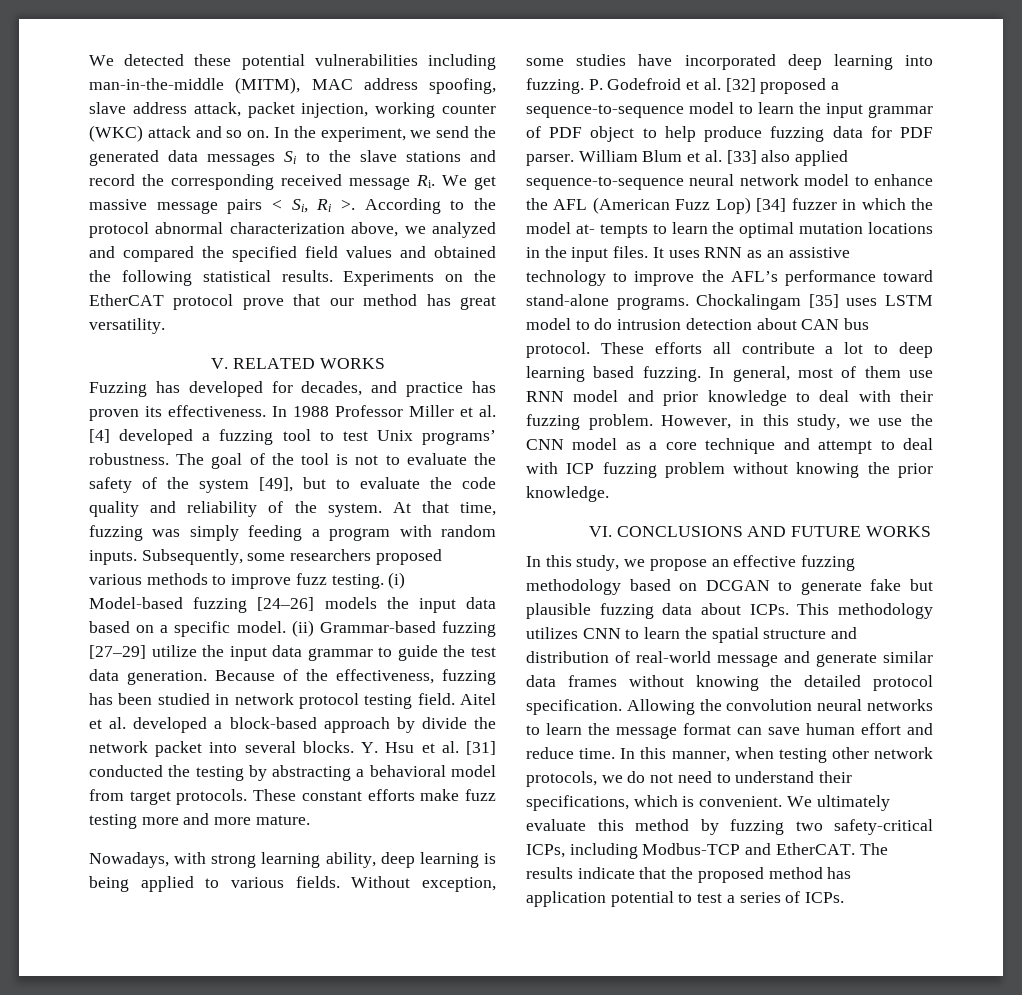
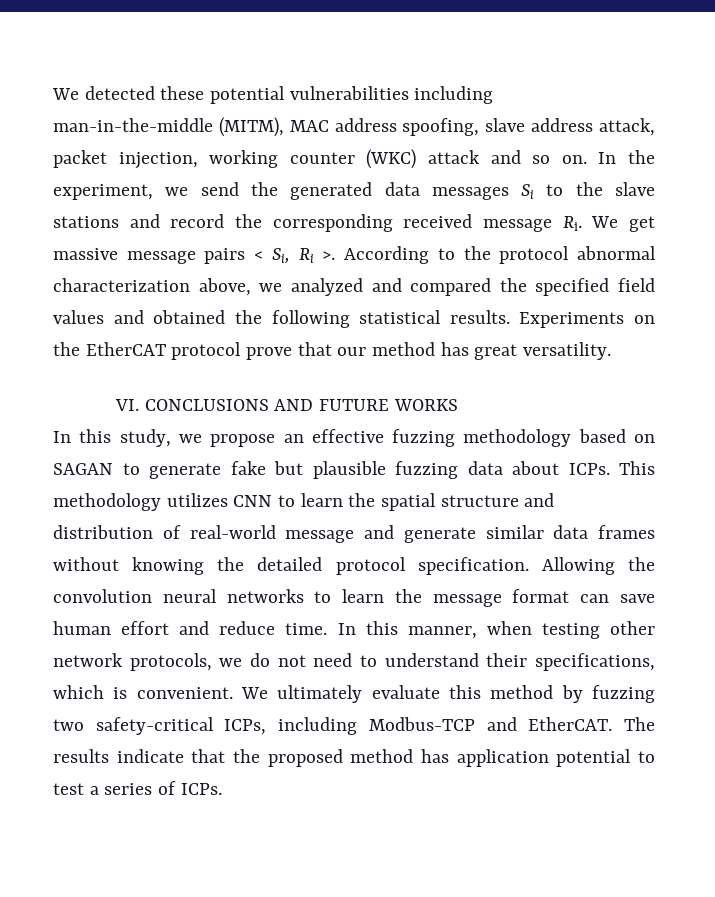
[211,358,385,369] [89,381,496,397] [89,405,496,421] [89,429,496,445] [89,453,496,469] [89,477,496,493] [89,501,496,517] [89,525,497,541] [89,549,442,565] [89,572,406,589] [89,597,497,613] [89,620,496,637] [89,645,496,661] [89,669,496,685] [89,693,496,709] [89,717,496,733] [89,741,497,757] [89,765,496,781] [89,789,497,805] [89,813,310,829] [89,852,497,868] [89,876,496,892] [526,54,933,70] [526,78,840,94] [526,102,933,118] [526,126,933,142] [526,150,849,166] [526,174,933,190] [526,197,934,214] [526,222,933,238] [526,246,850,262] [526,270,933,286] [526,294,933,310] [526,318,870,330] [526,342,933,358] [526,366,933,382] [526,390,933,406] [526,414,933,430] [526,438,933,454] [526,462,933,478] [526,486,609,502] // V. RELATED WORKS // Fuzzing has developed for decades, and practice has proven its effectiveness. In 1988 Professor Miller et al. [4] developed a fuzzing tool to test Unix programs’ robustness. The goal of the tool is not to evaluate the safety of the system [49], but to evaluate the code quality and reliability of the system. At that time, fuzzing was simply feeding a program with random inputs. Subsequently, some researchers proposed various methods to improve fuzz testing. (i) Model-based fuzzing [24–26] models the input data based on a specific model. (ii) Grammar-based fuzzing [27–29] utilize the input data grammar to guide the test data generation. Because of the effectiveness, fuzzing has been studied in network protocol testing field. Aitel et al. developed a block-based approach by divide the network packet into several blocks. Y. Hsu et al. [31] conducted the testing by abstracting a behavioral model from target protocols. These constant efforts make fuzz testing more and more mature. // Nowadays, with strong learning ability, deep learning is being applied to various fields. Without exception, some studies have incorporated deep learning into fuzzing. P. Godefroid et al. [32] proposed a sequence-to-sequence model to learn the input grammar of PDF object to help produce fuzzing data for PDF parser. William Blum et al. [33] also applied sequence-to-sequence neural network model to enhance the AFL (American Fuzz Lop) [34] fuzzer in which the model at- tempts to learn the optimal mutation locations in the input files. It uses RNN as an assistive technology to improve the AFL’s performance toward stand-alone programs. Chockalingam [35] uses LSTM model to do intrusion detection about CAN bus protocol. These efforts all contribute a lot to deep learning based fuzzing. In general, most of them use RNN model and prior knowledge to deal with their fuzzing problem. However, in this study, we use the CNN model as a core technique and attempt to deal with ICP fuzzing problem without knowing the prior knowledge. -> (612, 351) none
[705,580,770,591] DCGAN -> [53,463,113,475] SAGAN

